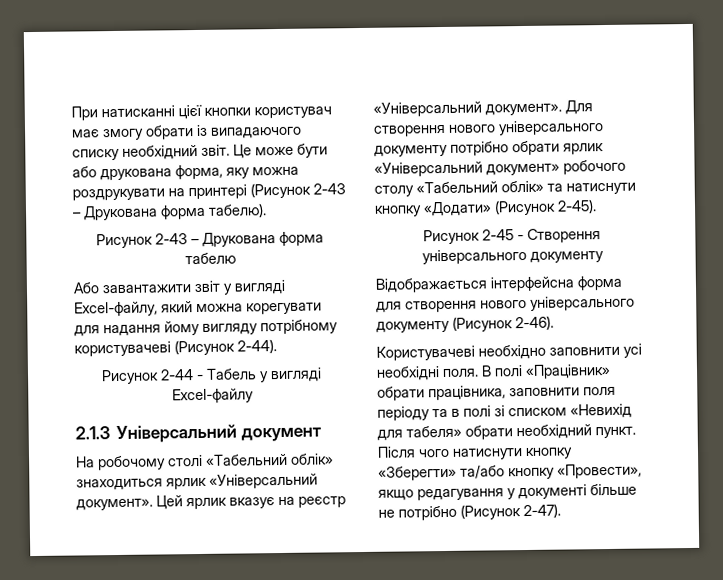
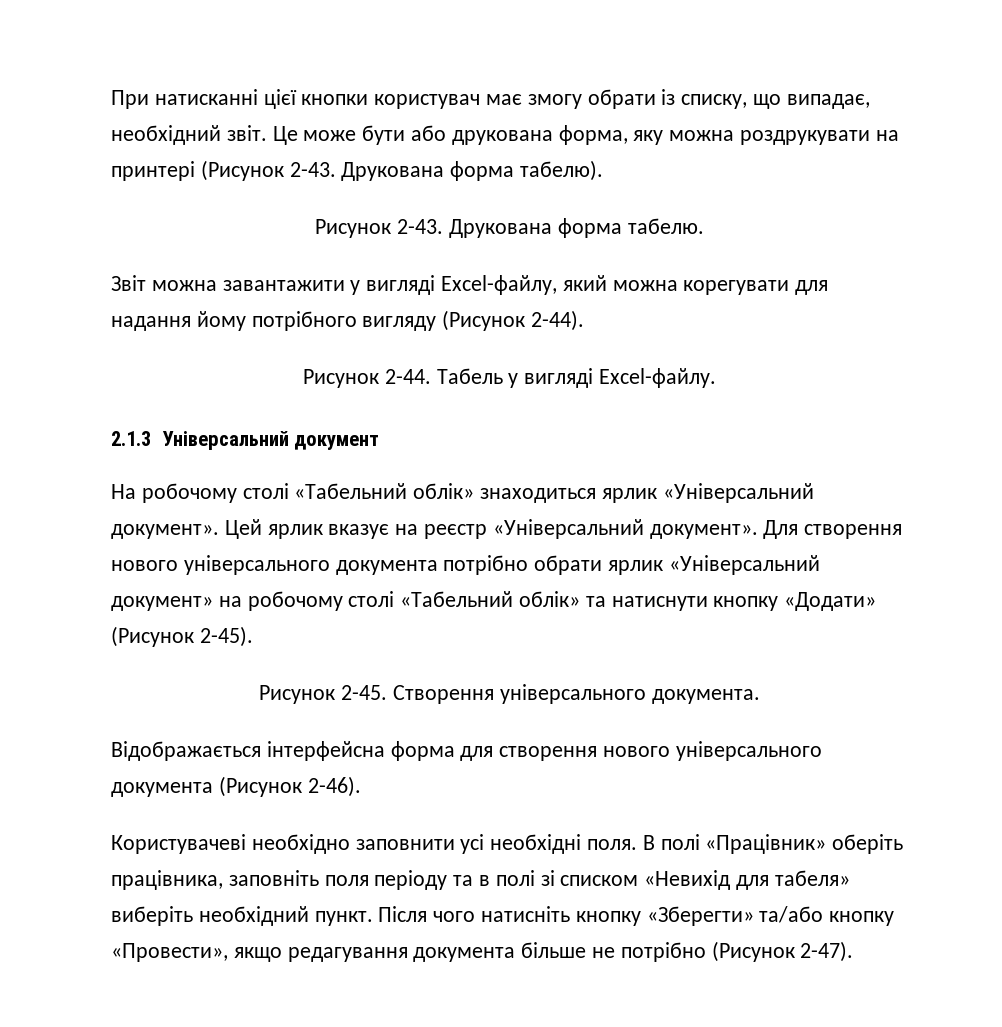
[211,126,302,139] [72,148,120,161] випадаючого списку -> [681,94,870,109] списку, що випадає,
[313,183,346,195] [73,212,82,218] 2-43 – -> [289,162,336,177] 2-43.
[155,231,324,247] [184,252,236,265] [73,280,221,294] 2-43 – Друкована форма табелю // Або завантажити звіт -> [397,218,704,238] [111,275,345,291] 2-43. Друкована форма табелю. // Звіт можна завантажити
[202,319,338,335] [74,341,171,357] вигляду потрібному користувачеві -> [251,311,437,331] потрібного вигляду
[160,369,204,381] 2-44 - -> [384,369,431,384] 2-44.
[171,388,254,404] Excel-файлу -> [599,368,717,388] Excel-файлу.
[374,144,448,157] документу -> [335,560,438,575] документа
[563,159,626,175] [374,185,414,197] робочого столу -> [218,591,395,611] на робочому столі
[482,229,524,241] 2-45 - -> [341,685,388,700] 2-45.
[529,251,604,263] документу -> [651,689,760,704] документа.
[376,320,450,333] документу -> [111,782,213,797] документа
[377,385,580,401] обрати працівника, заповнити -> [832,834,904,854] [111,870,319,890] оберіть працівника, заповніть
[465,425,513,440] обрати -> [111,906,193,926] виберіть
[452,448,523,460] натиснути -> [481,906,571,922] натисніть
[507,484,587,500] у документі -> [413,947,516,962] документа

